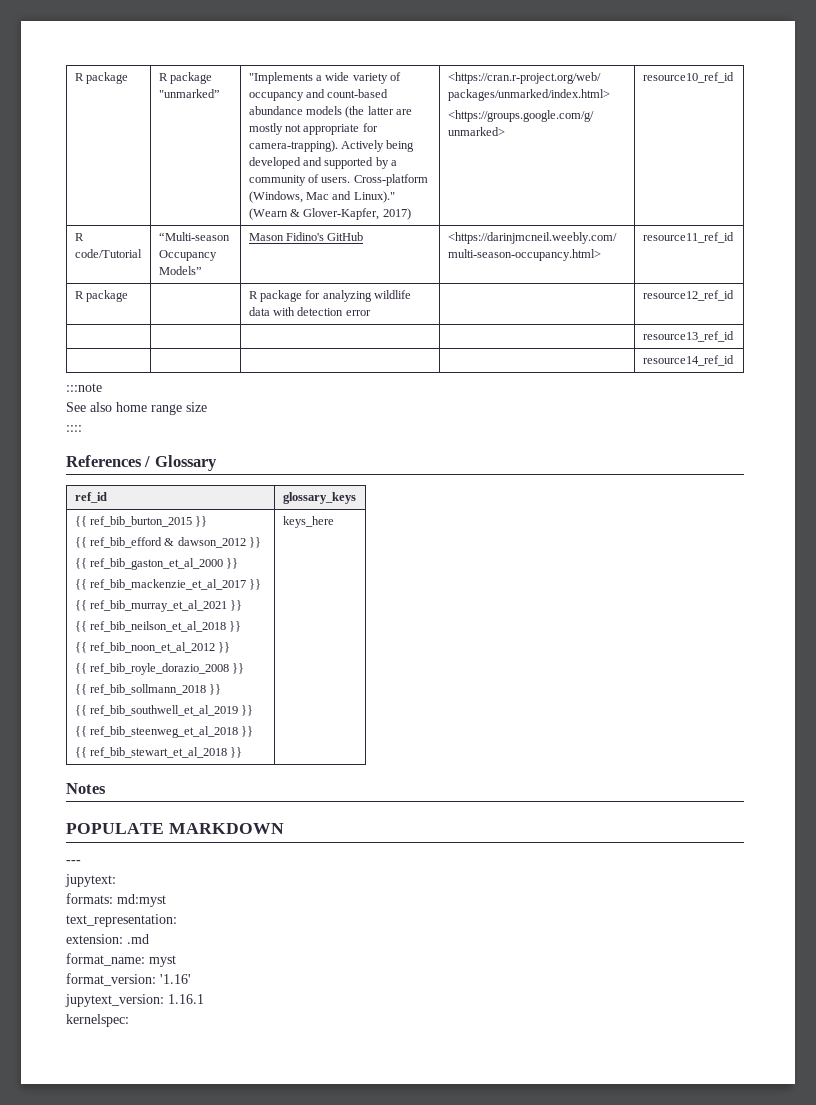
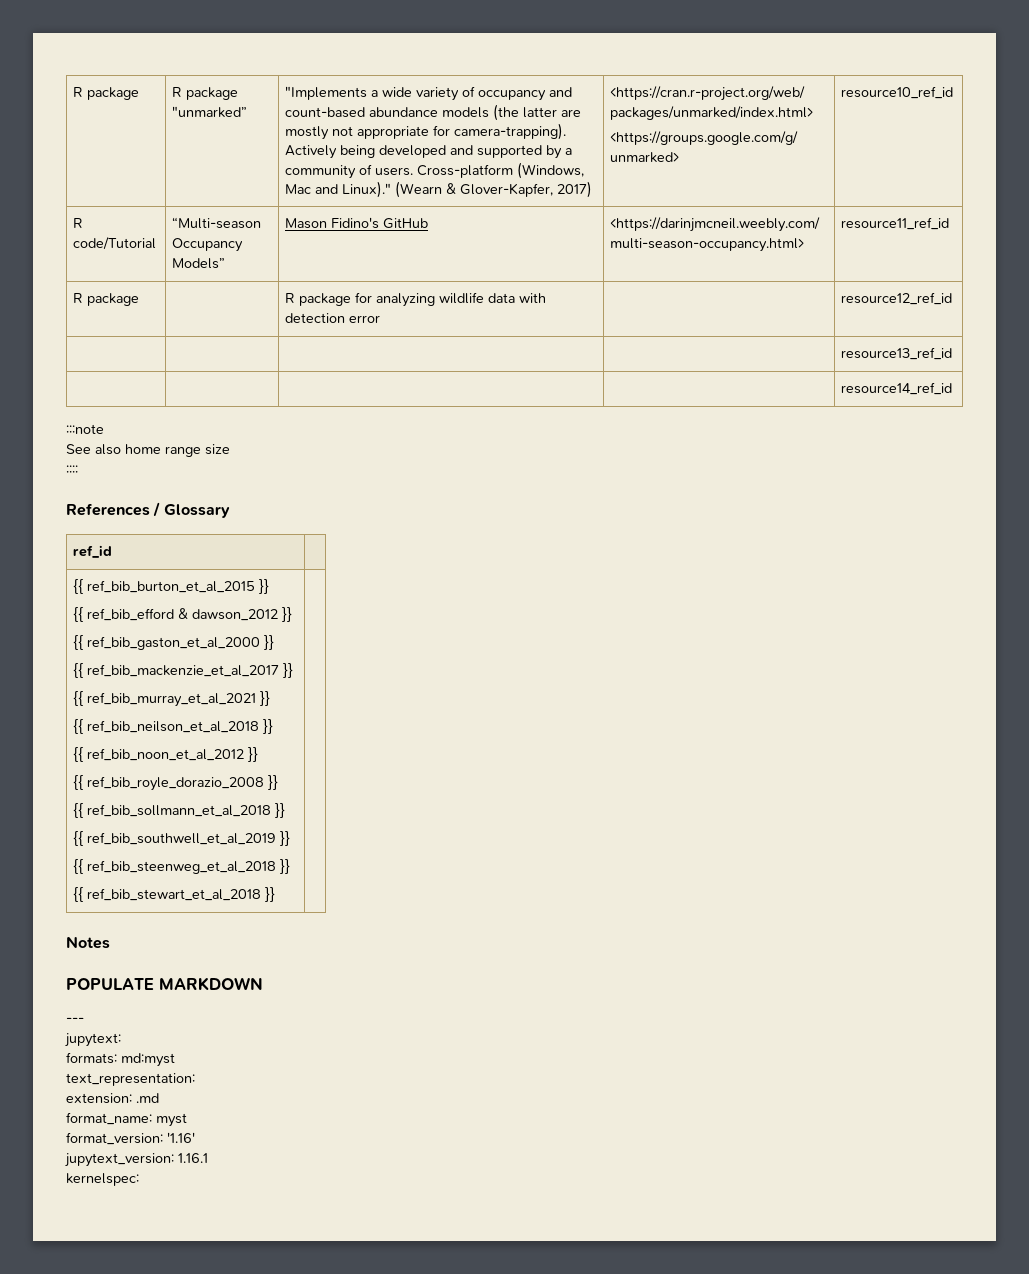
[282,492,356,504] [74,516,192,527] glossary_keys // {{ ref_bib_burton_2015 -> [73,579,256,594] // {{ ref_bib_burton_et_al_2015
[89,684,206,695] ref_bib_sollmann_2018 -> [87,804,272,817] ref_bib_sollmann_et_al_2018
[282,516,334,528] keys_here -> (276, 894) none

